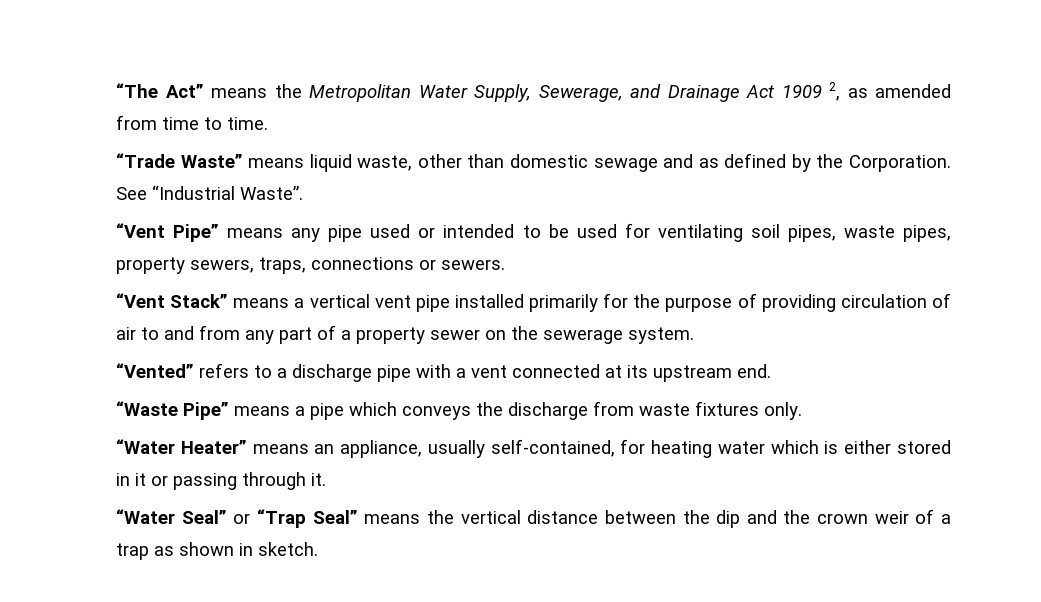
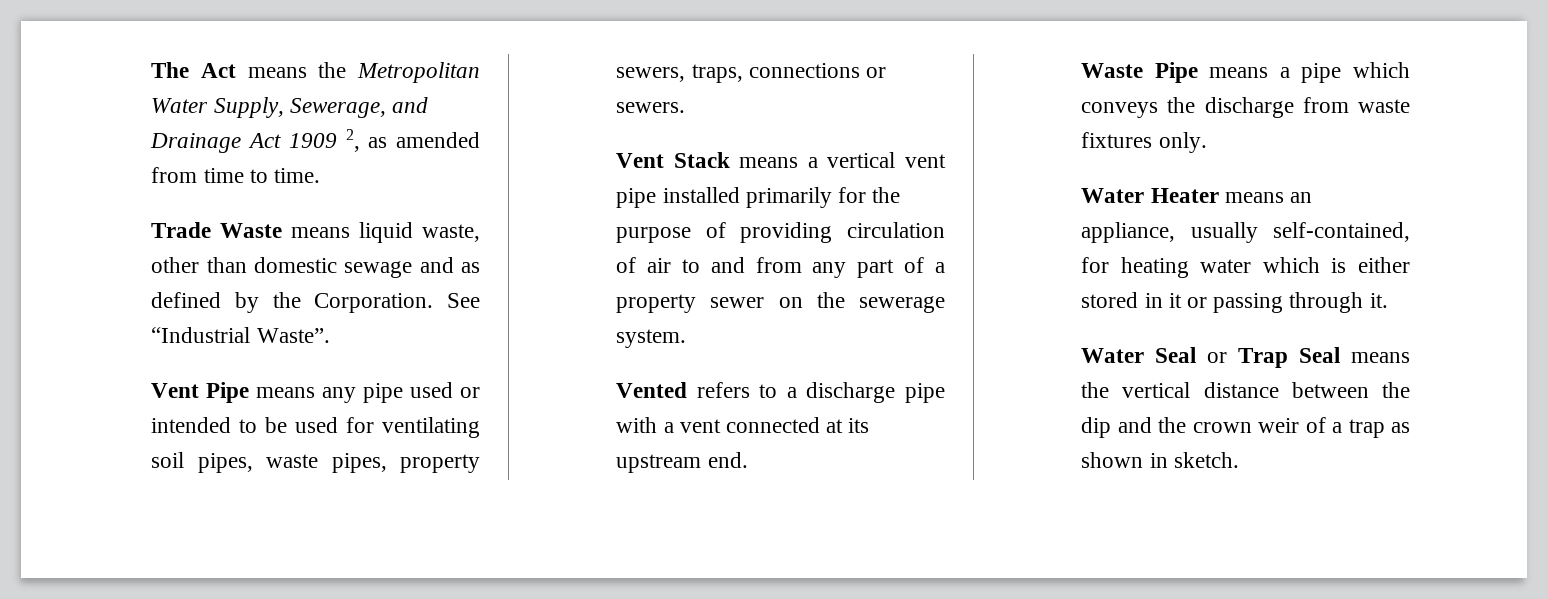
[116,83,204,98] “The Act” -> [151,62,236,78] The Act
[116,153,243,168] “Trade Waste” -> [151,222,283,238] Trade Waste
[116,223,220,242] “Vent Pipe” -> [151,382,250,403] Vent Pipe
[116,293,229,308] “Vent Stack” -> [616,152,730,168] Vent Stack
[116,363,195,378] “Vented” -> [616,382,688,398] Vented
[116,401,230,420] “Waste Pipe” -> [1081,62,1198,83] Waste Pipe
[116,439,247,454] “Water Heater” -> [1081,188,1219,203] Water Heater
[116,509,358,528] “Water Seal” or “Trap Seal” -> [1081,347,1341,368] Water Seal or Trap Seal

